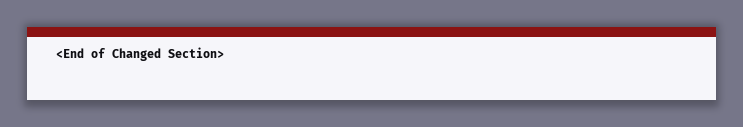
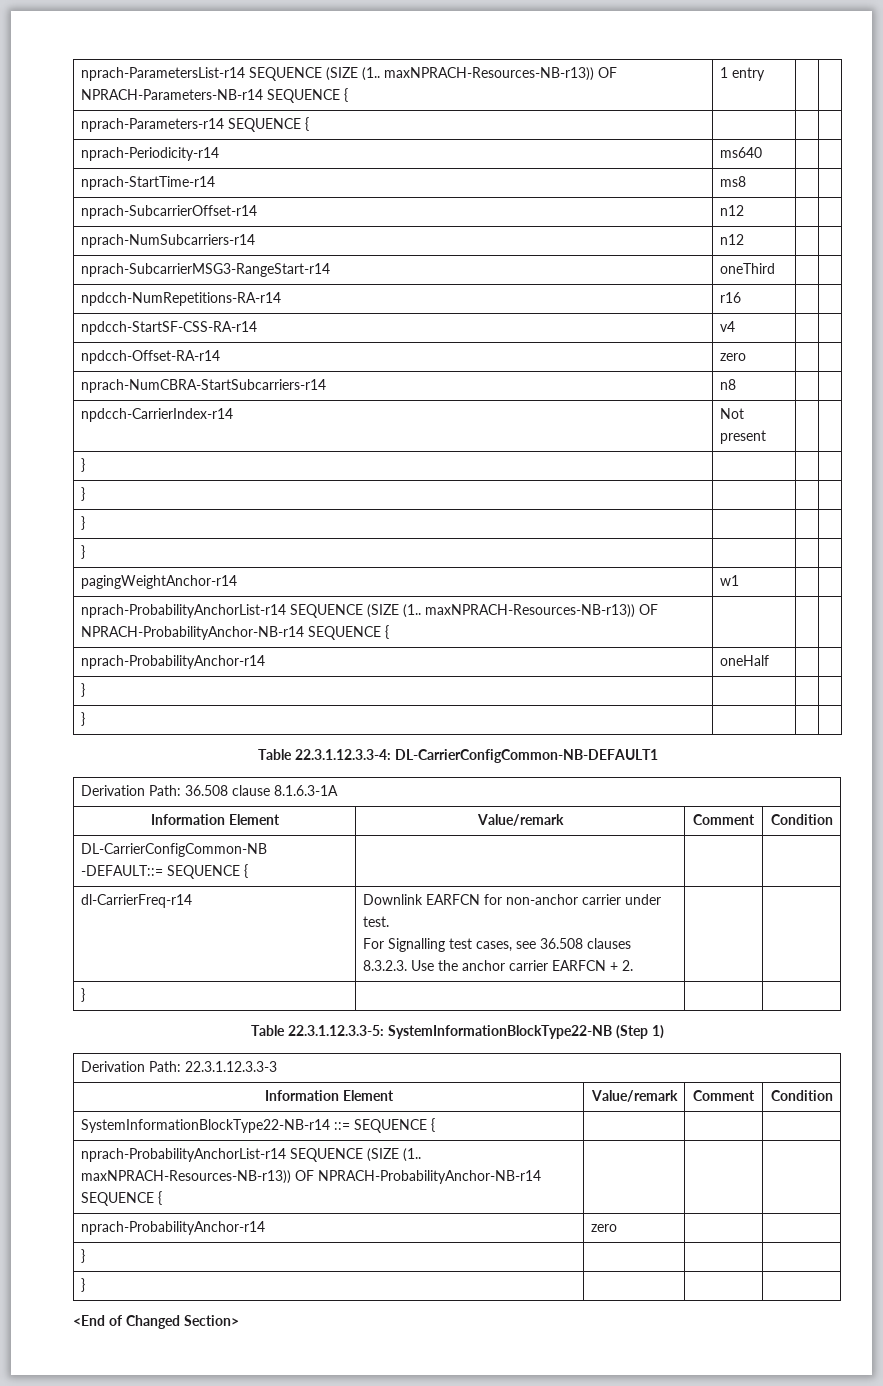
(56, 53) none -> [80,67,617,81] [80,88,348,103] [719,67,765,81] [80,117,309,132] [80,147,219,161] [719,147,762,158] [80,176,215,190] [719,176,746,187] [80,205,257,219] [719,205,744,216] [80,234,255,248] [719,234,744,245] [80,263,330,277] [719,263,775,274] [80,292,281,306] [719,292,741,303] [80,321,257,335] [719,321,735,332] [80,350,220,364] [719,353,746,361] [80,379,326,393] [719,379,736,390] [80,408,233,422] [719,408,744,419] [719,430,766,444] [80,458,85,472] [80,487,85,501] [80,516,85,530] [80,545,85,559] [80,575,237,589] [719,575,739,586] [80,604,658,618] [80,625,389,640] [80,655,265,669] [719,655,769,666] [80,683,85,697] [80,712,85,726] [257,749,658,763] [80,785,338,796] [150,814,280,825] [476,814,564,826] [693,814,755,825] [770,814,833,825] [80,843,267,857] [80,864,248,879] [80,894,192,908] [362,894,661,905] [362,916,389,927] [362,938,631,952] [362,960,633,971] [80,988,85,1002] [251,1025,664,1039] [80,1061,277,1072] [264,1090,394,1101] [590,1090,678,1102] [693,1090,755,1101] [770,1090,833,1101] [80,1118,435,1133] [80,1148,421,1162] [80,1170,541,1184] [80,1191,162,1206] [80,1221,265,1235] [590,1224,617,1232] [80,1249,85,1263] [80,1278,85,1292] nprach-ParametersList-r14 SEQUENCE (SIZE (1.. maxNPRACH-Resources-NB-r13)) OF NPRACH-Parameters-NB-r14 SEQUENCE { | 1 entry | | // nprach-Parameters-r14 SEQUENCE { | | | // nprach-Periodicity-r14 | ms640 | | // nprach-StartTime-r14 | ms8 | | // nprach-SubcarrierOffset-r14 | n12 | | // nprach-NumSubcarriers-r14 | n12 | | // nprach-SubcarrierMSG3-RangeStart-r14 | oneThird | | // npdcch-NumRepetitions-RA-r14 | r16 | | // npdcch-StartSF-CSS-RA-r14 | v4 | | // npdcch-Offset-RA-r14 | zero | | // nprach-NumCBRA-StartSubcarriers-r14 | n8 | | // npdcch-CarrierIndex-r14 | Not present | | // } | | | // } | | | // } | | | // } | | | // pagingWeightAnchor-r14 | w1 | | // nprach-ProbabilityAnchorList-r14 SEQUENCE (SIZE (1.. maxNPRACH-Resources-NB-r13)) OF NPRACH-ProbabilityAnchor-NB-r14 SEQUENCE { | | | // nprach-ProbabilityAnchor-r14 | oneHalf | | // } | | | // } | | | // Table 22.3.1.12.3.3-4: DL-CarrierConfigCommon-NB-DEFAULT1 // Derivation Path: 36.508 clause 8.1.6.3-1A // Information Element | Value/remark | Comment | Condition // DL-CarrierConfigCommon-NB -DEFAULT::= SEQUENCE { | | | // dl-CarrierFreq-r14 | Downlink EARFCN for non-anchor carrier under test. // For Signalling test cases, see 36.508 clauses 8.3.2.3. Use the anchor carrier EARFCN + 2. | | // } | | | // Table 22.3.1.12.3.3-5: SystemInformationBlockType22-NB (Step 1) // Derivation Path: 22.3.1.12.3.3-3 // Information Element | Value/remark | Comment | Condition // SystemInformationBlockType22-NB-r14 ::= SEQUENCE { | | | // nprach-ProbabilityAnchorList-r14 SEQUENCE (SIZE (1.. maxNPRACH-Resources-NB-r13)) OF NPRACH-ProbabilityAnchor-NB-r14 SEQUENCE { | | | // nprach-ProbabilityAnchor-r14 | zero | | // } | | | // } | | | //

